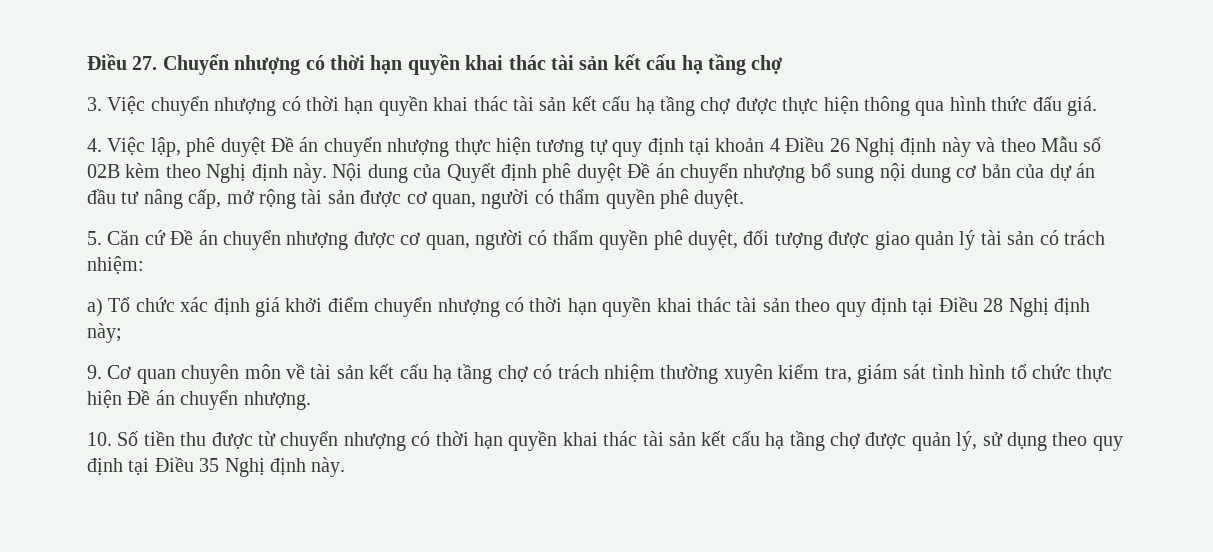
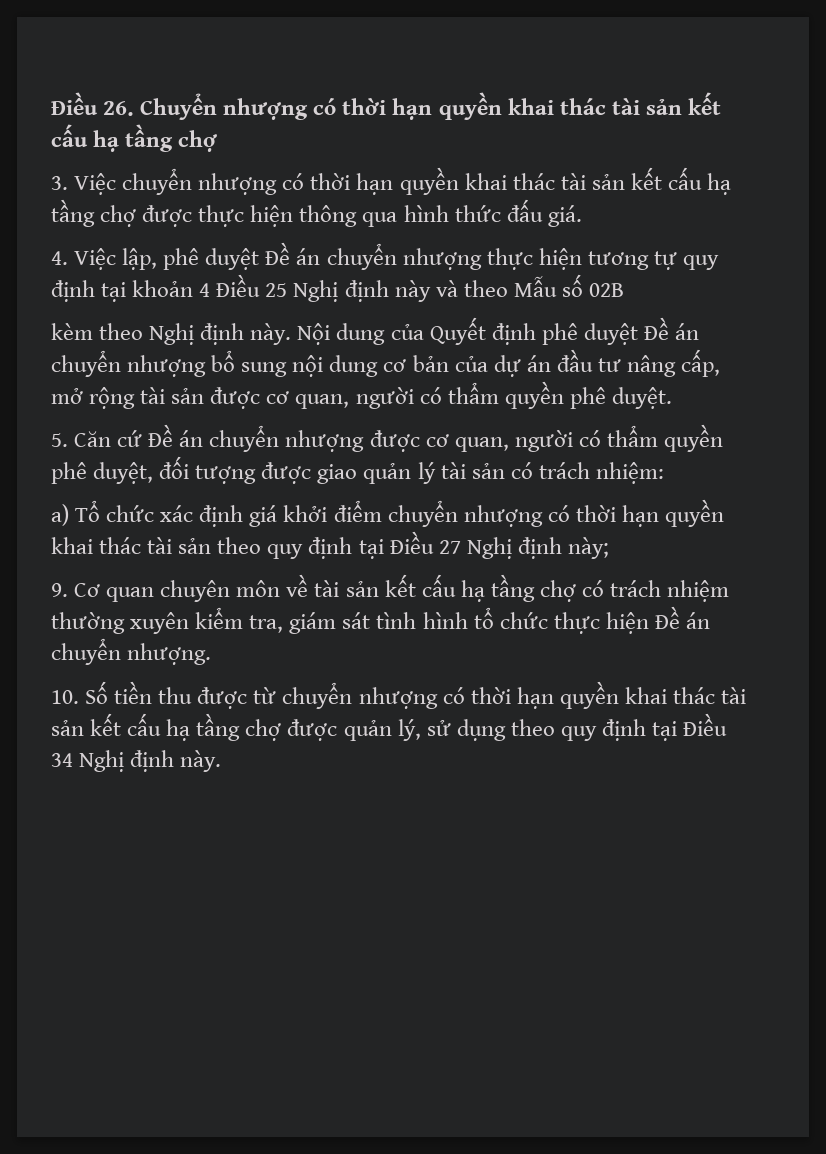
[87,54,158,70] Điều 27. -> [51,92,135,116] Điều 26.
[829,138,850,152] 26 -> [265,283,288,297] 25
(120, 171) none -> (624, 290) //
[983,298,1004,312] 28 -> [438,540,461,554] 27
[199,458,220,472] 35 -> [51,753,73,767] 34

